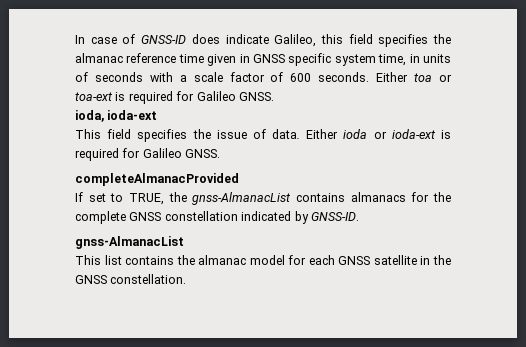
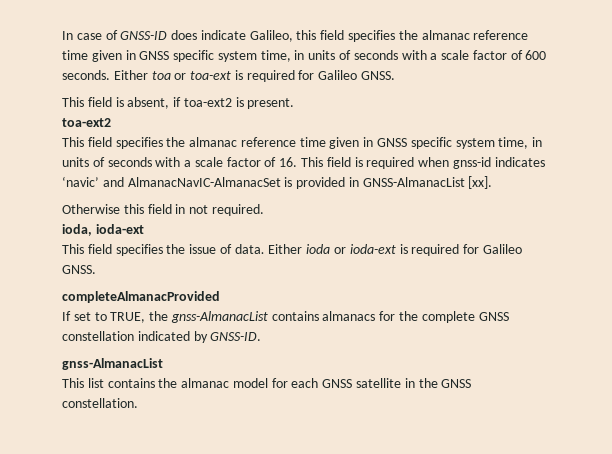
(274, 96) none -> [62,97,295,109] [62,118,111,127] [62,137,543,149] [62,157,545,169] [62,176,493,189] [62,204,264,216] // This field is absent, if toa-ext2 is present. // toa-ext2 // This field specifies the almanac reference time given in GNSS specific system time, in units of seconds with a scale factor of 16. This field is required when gnss-id indicates ‘navic’ and AlmanacNavIC-AlmanacSet is provided in GNSS-AlmanacList [xx]. // Otherwise this field in not required.

